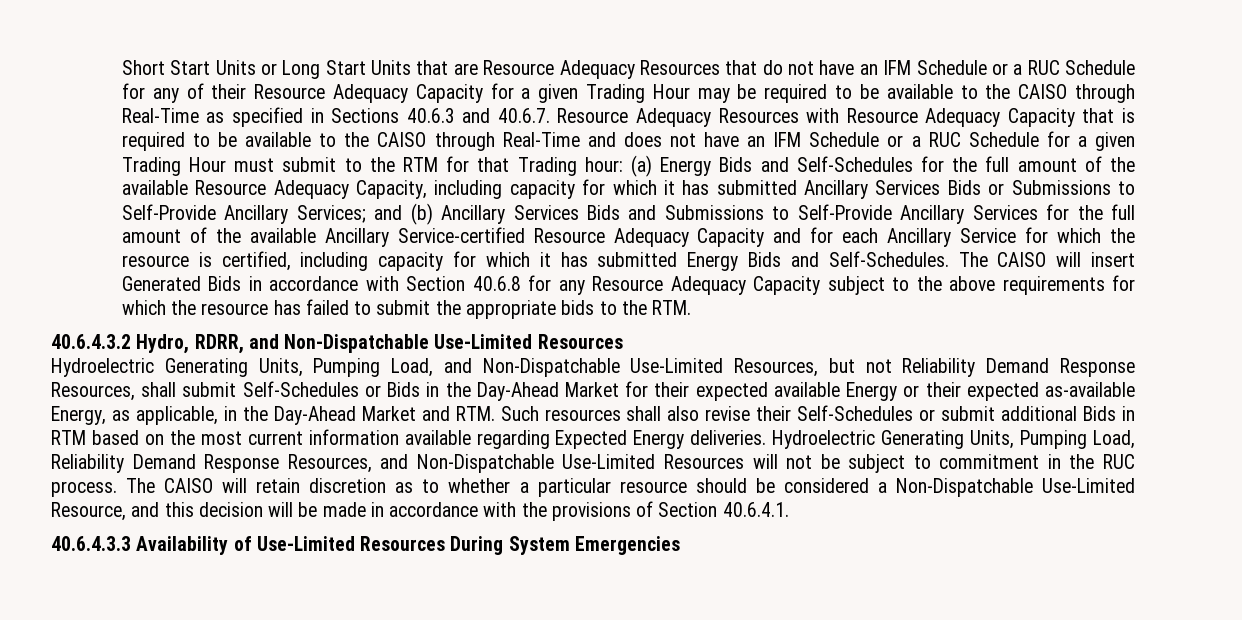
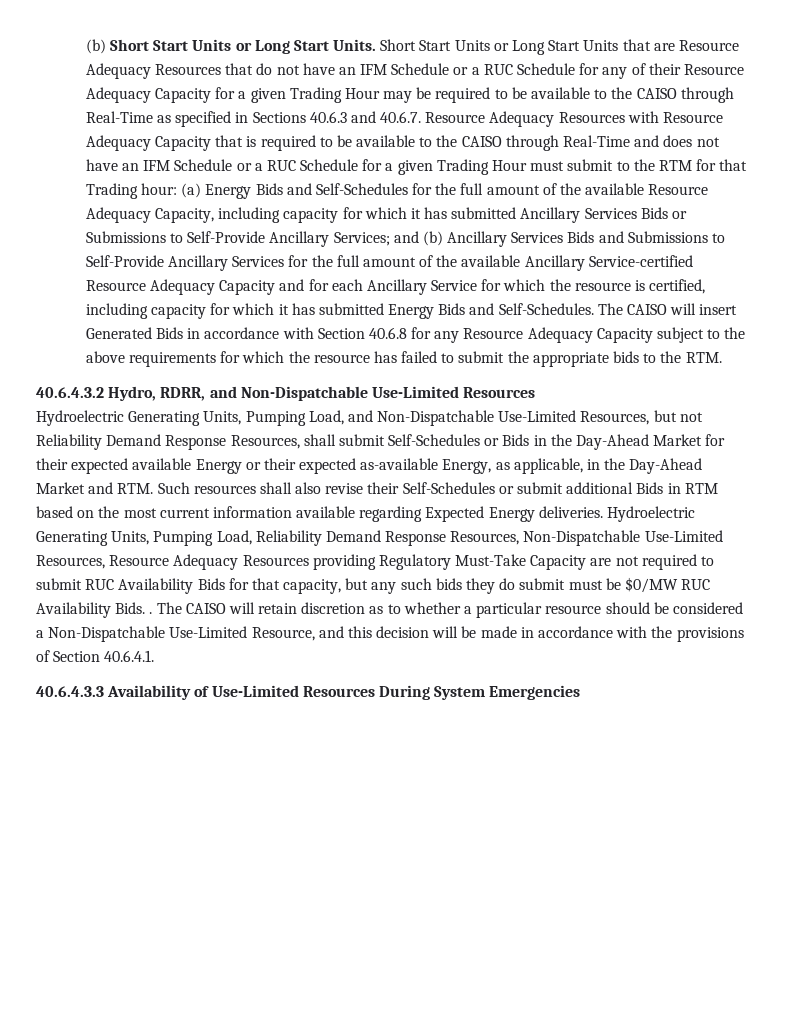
(121, 67) none -> [85,39,377,54] (b) Short Start Units or Long Start Units.
[380,454,1135,473] [51,481,117,497] and Non-Dispatchable Use-Limited Resources will not be subject to commitment in the RUC process. -> [523,530,723,546] [36,554,715,570] [36,577,711,594] [36,602,153,618] Non-Dispatchable Use-Limited Resources, Resource Adequacy Resources providing Regulatory Must-Take Capacity are not required to submit RUC Availability Bids for that capacity, but any such bids they do submit must be $0/MW RUC Availability Bids. .

